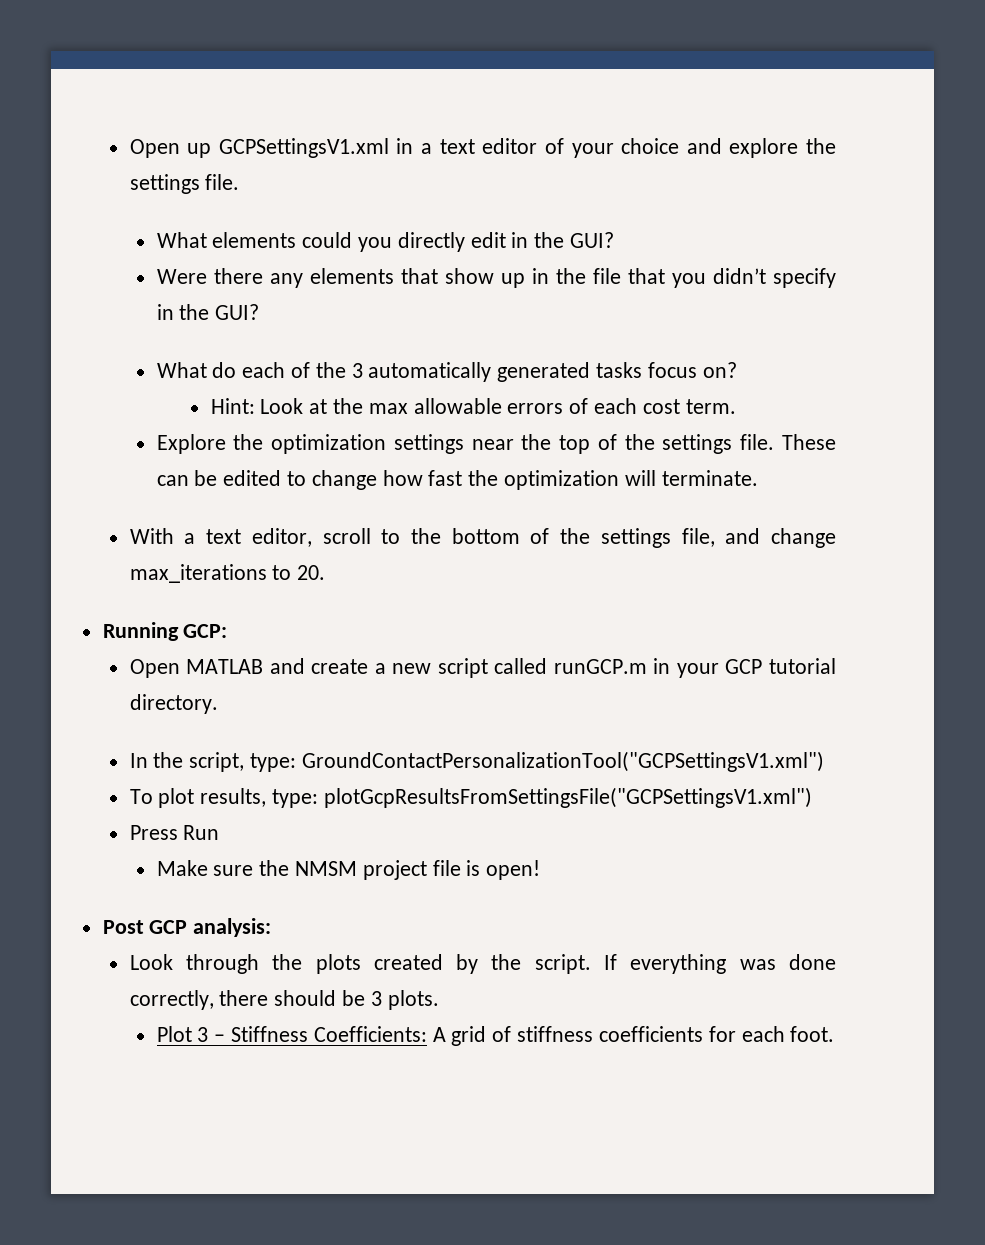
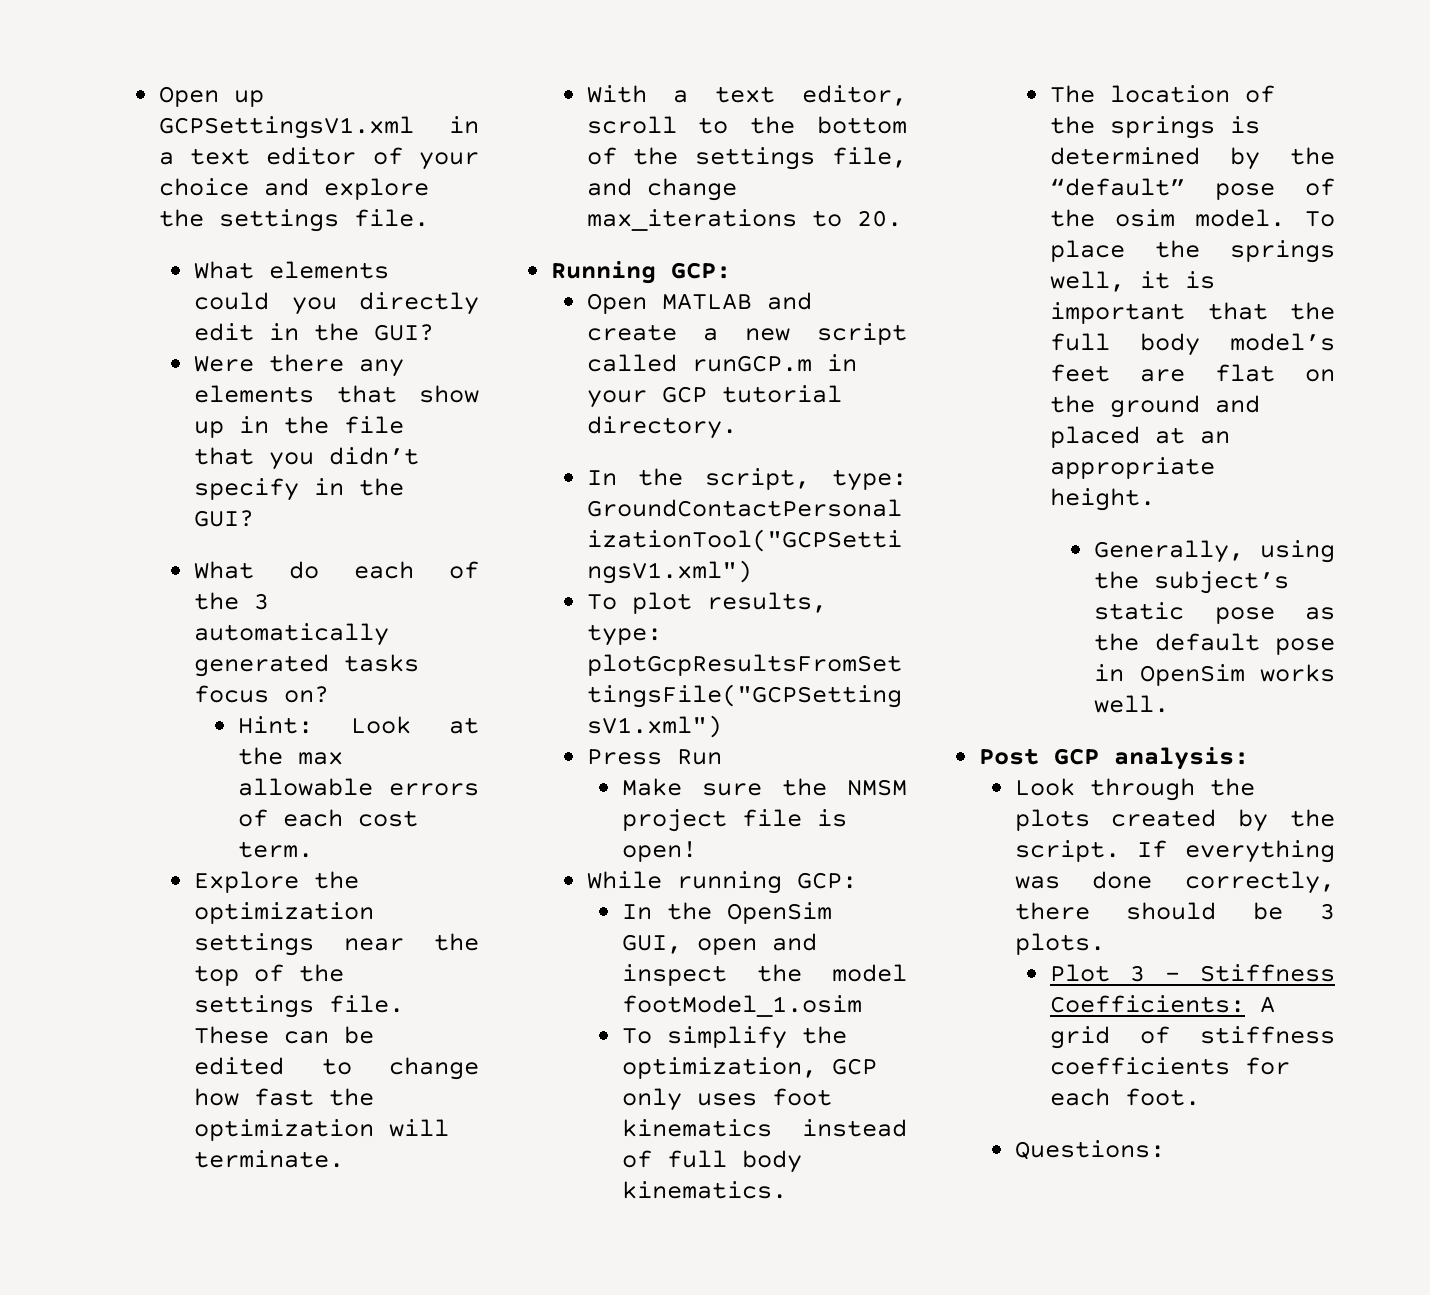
(541, 870) none -> [586,871,857,894] [622,902,833,924] [622,933,818,955] [622,964,907,986] [622,995,863,1017] [622,1026,848,1049] [622,1057,878,1079] [622,1088,833,1111] [622,1119,907,1137] [622,1150,803,1173] [622,1181,788,1199] [1050,85,1276,103] [1050,116,1261,139] [1050,147,1335,170] [1050,178,1335,200] [1050,209,1335,227] [1050,240,1335,263] [1050,271,1216,292] [1050,302,1335,324] [1050,333,1335,356] [1050,364,1335,382] [1050,395,1261,418] [1050,426,1231,448] [1050,457,1216,479] [1050,488,1156,511] [1094,540,1335,563] [1094,571,1290,594] [1094,602,1335,624] [1094,633,1335,655] [1094,664,1335,686] [1094,695,1170,713] // While running GCP: // In the OpenSim GUI, open and inspect the model footModel_1.osim // To simplify the optimization, GCP only uses foot kinematics instead of full body kinematics. // The location of the springs is determined by the “default” pose of the osim model. To place the springs well, it is important that the full body model’s feet are flat on the ground and placed at an appropriate height. // Generally, using the subject’s static pose as the default pose in OpenSim works well.
(835, 1034) none -> [1014,1140,1165,1160] // Questions:

